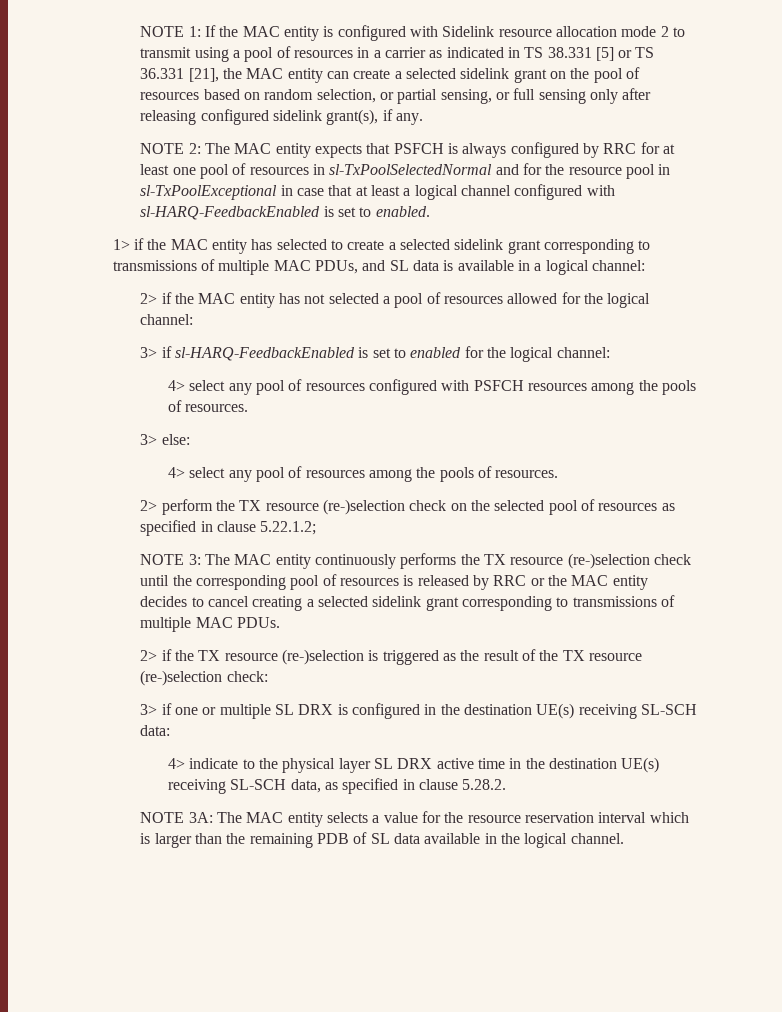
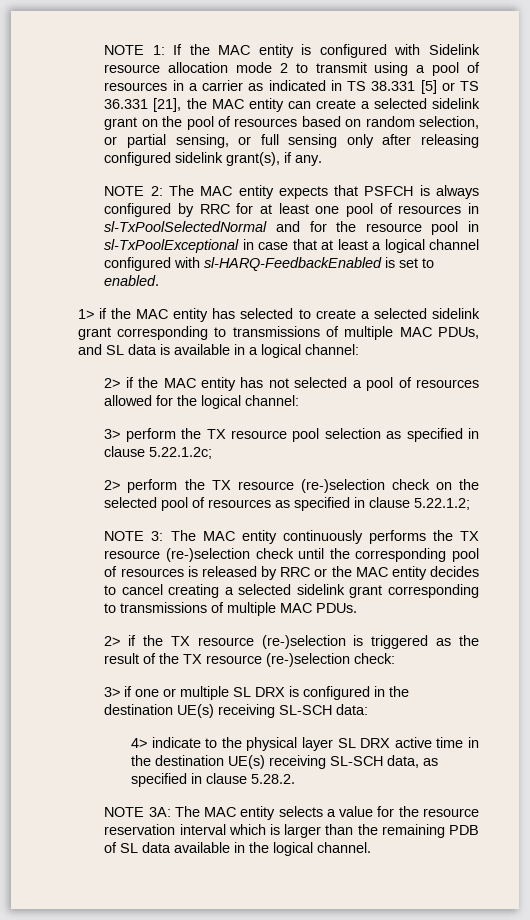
[161,346,610,362] [168,379,696,395] [168,400,249,412] [140,434,190,445] [168,466,559,482] if sl-HARQ-FeedbackEnabled is set to enabled for the logical channel: // 4> select any pool of resources configured with PSFCH resources among the pools of resources. // 3> else: // 4> select any pool of resources among the pools of resources. -> [125,428,480,442] [104,446,213,459] perform the TX resource pool selection as specified in clause 5.22.1.2c;

